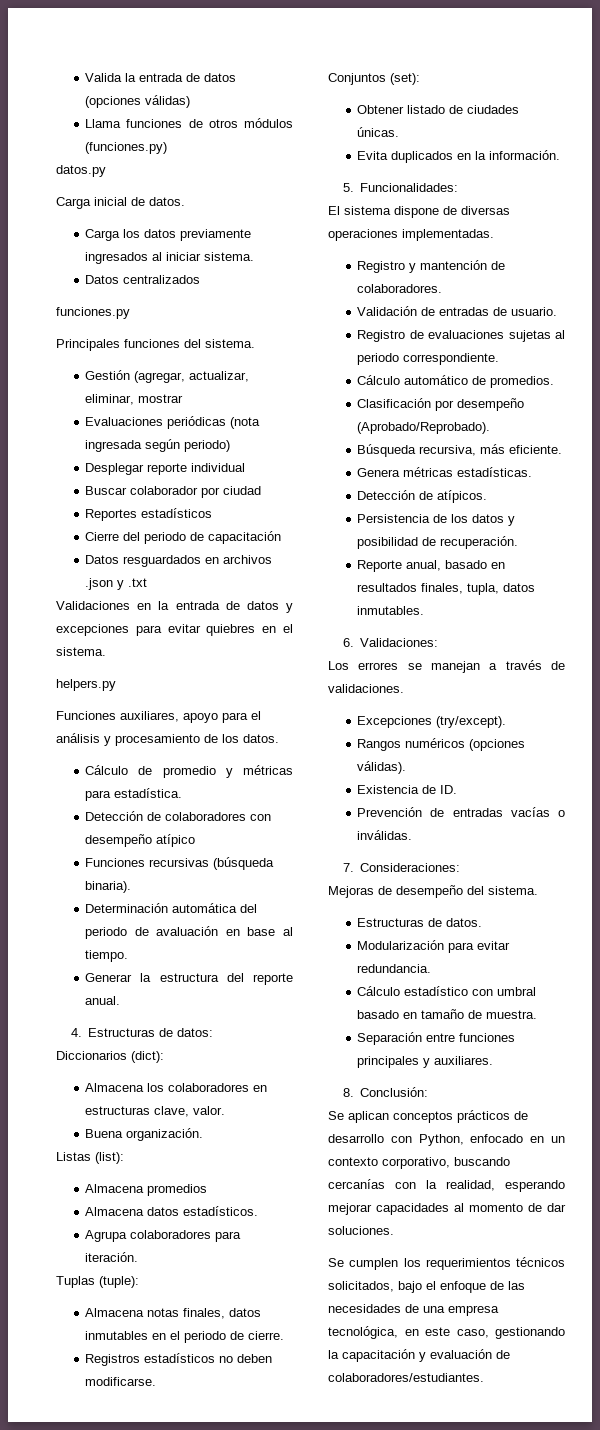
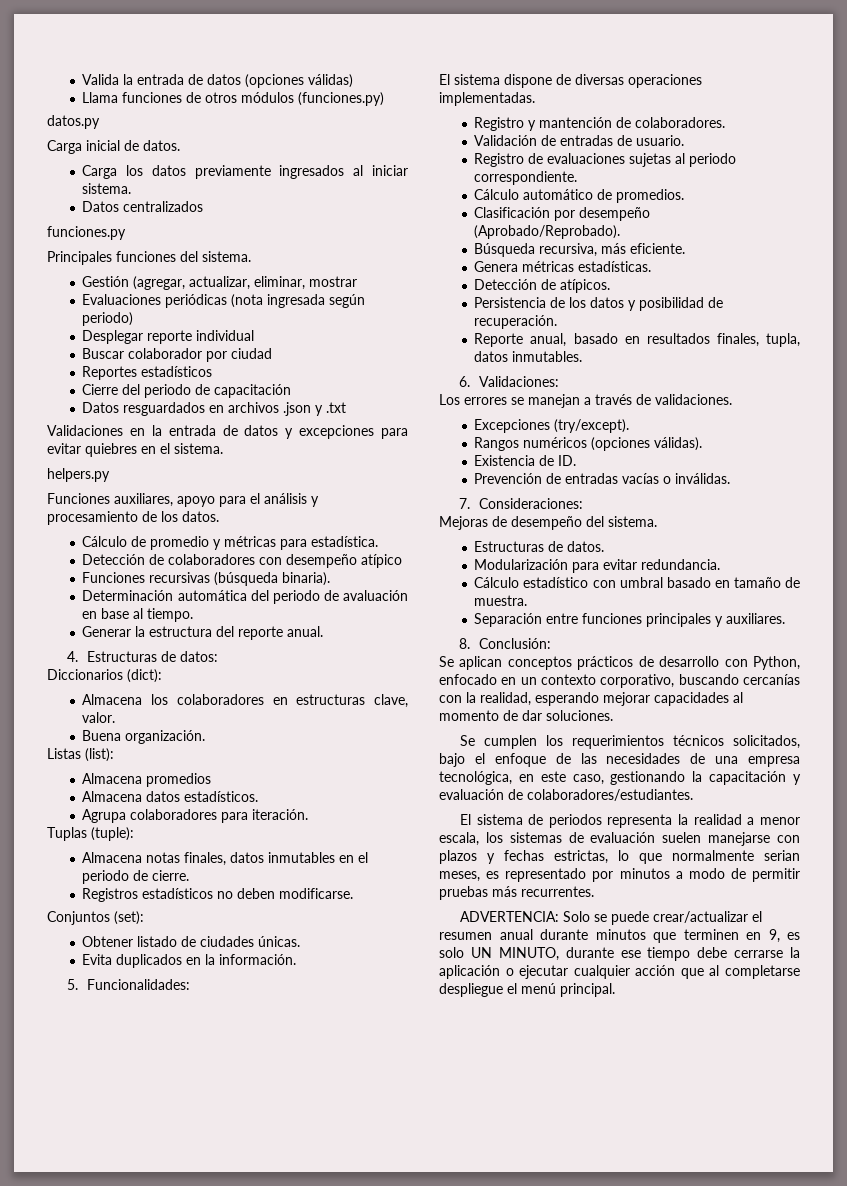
(484, 1377) none -> [459,814,800,828] [439,832,800,846] [439,850,800,864] [439,868,800,882] [439,886,594,900] [459,911,762,925] [439,929,800,943] [439,947,800,961] [439,965,800,979] [439,983,615,997] // El sistema de periodos representa la realidad a menor escala, los sistemas de evaluación suelen manejarse con plazos y fechas estrictas, lo que normalmente serian meses, es representado por minutos a modo de permitir pruebas más recurrentes. // ADVERTENCIA: Solo se puede crear/actualizar el resumen anual durante minutos que terminen en 9, es solo UN MINUTO, durante ese tiempo debe cerrarse la aplicación o ejecutar cualquier acción que al completarse despliegue el menú principal.

